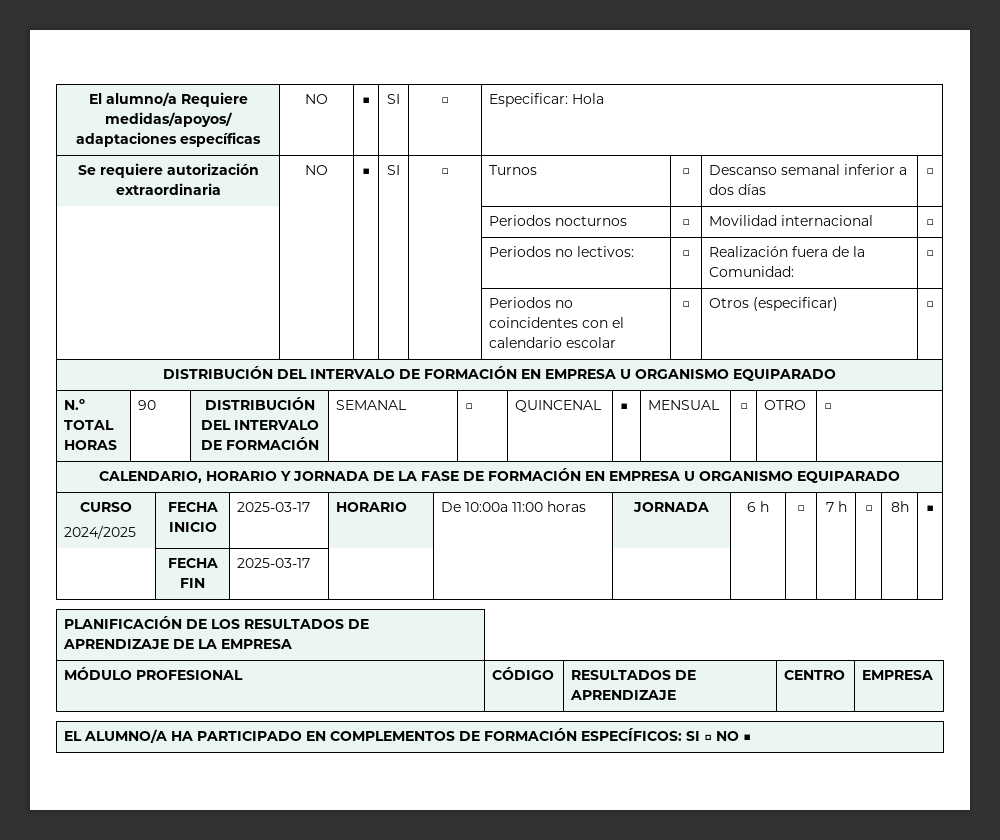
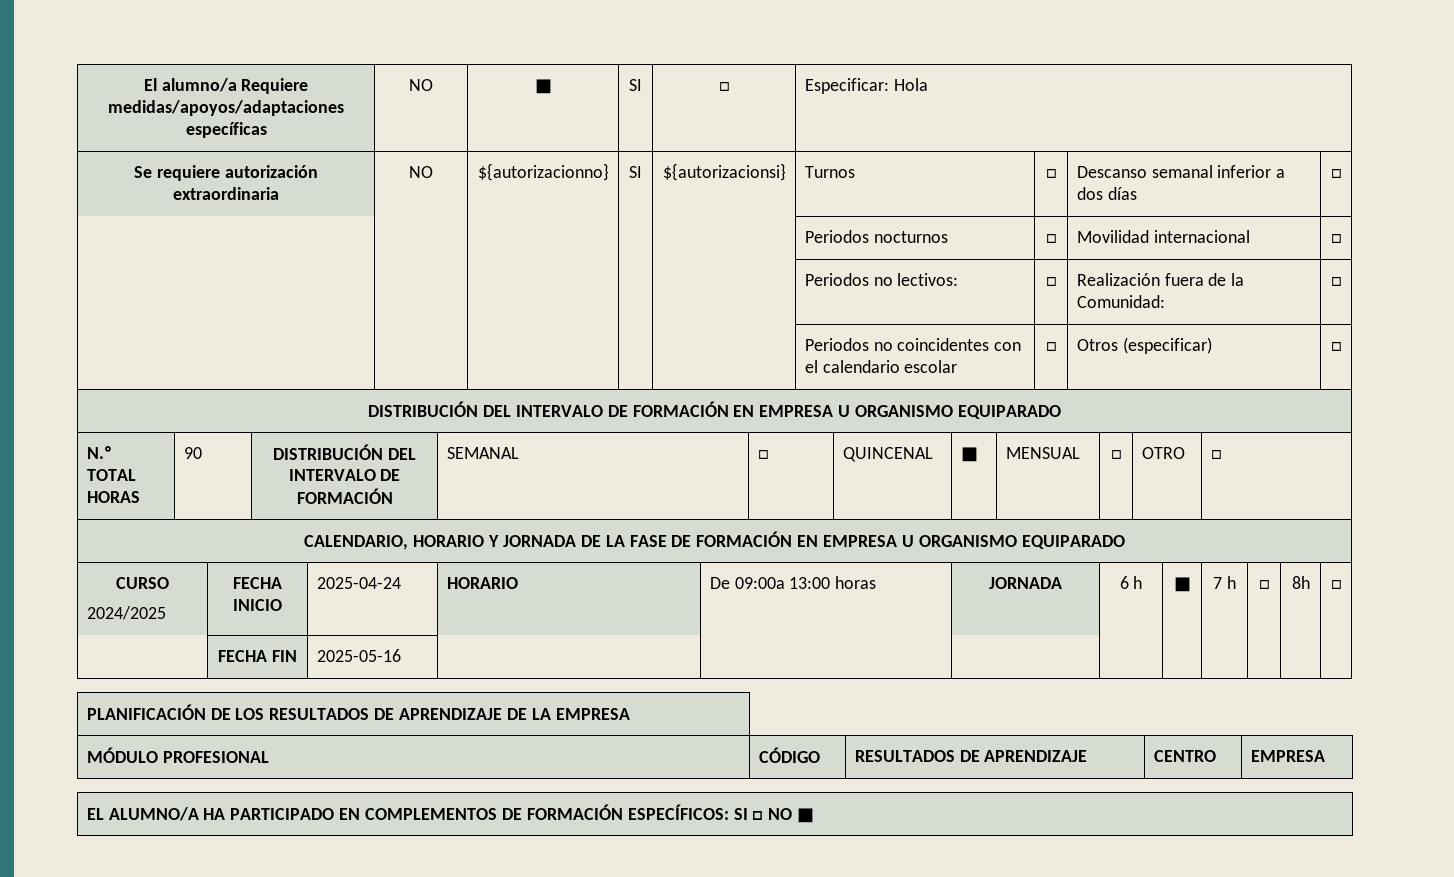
[362,168,370,175] [387,165,400,175] [441,168,449,175] ■ | SI | □ -> [477,163,609,181] [629,166,642,178] [662,163,786,181] ${autorizacionno} | SI | ${autorizacionsi}
[237,502,311,512] 2025-03-17 -> [316,577,401,589] 2025-04-24
[465,502,544,512] 10:00a 11:00 -> [734,577,831,589] 09:00a 13:00
[797,505,805,512] □ -> [1173,577,1191,592] ■
[926,505,934,512] ■ -> [1330,580,1342,589] □
[237,558,311,568] 2025-03-17 -> [316,649,401,662] 2025-05-16

